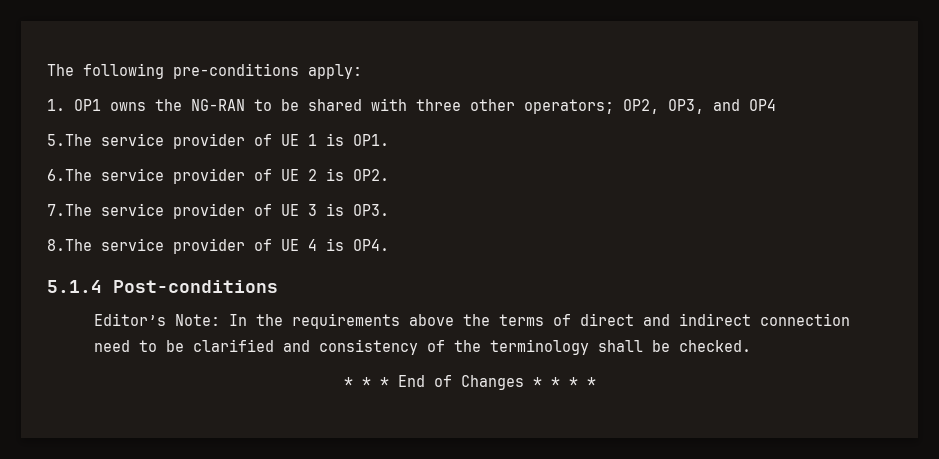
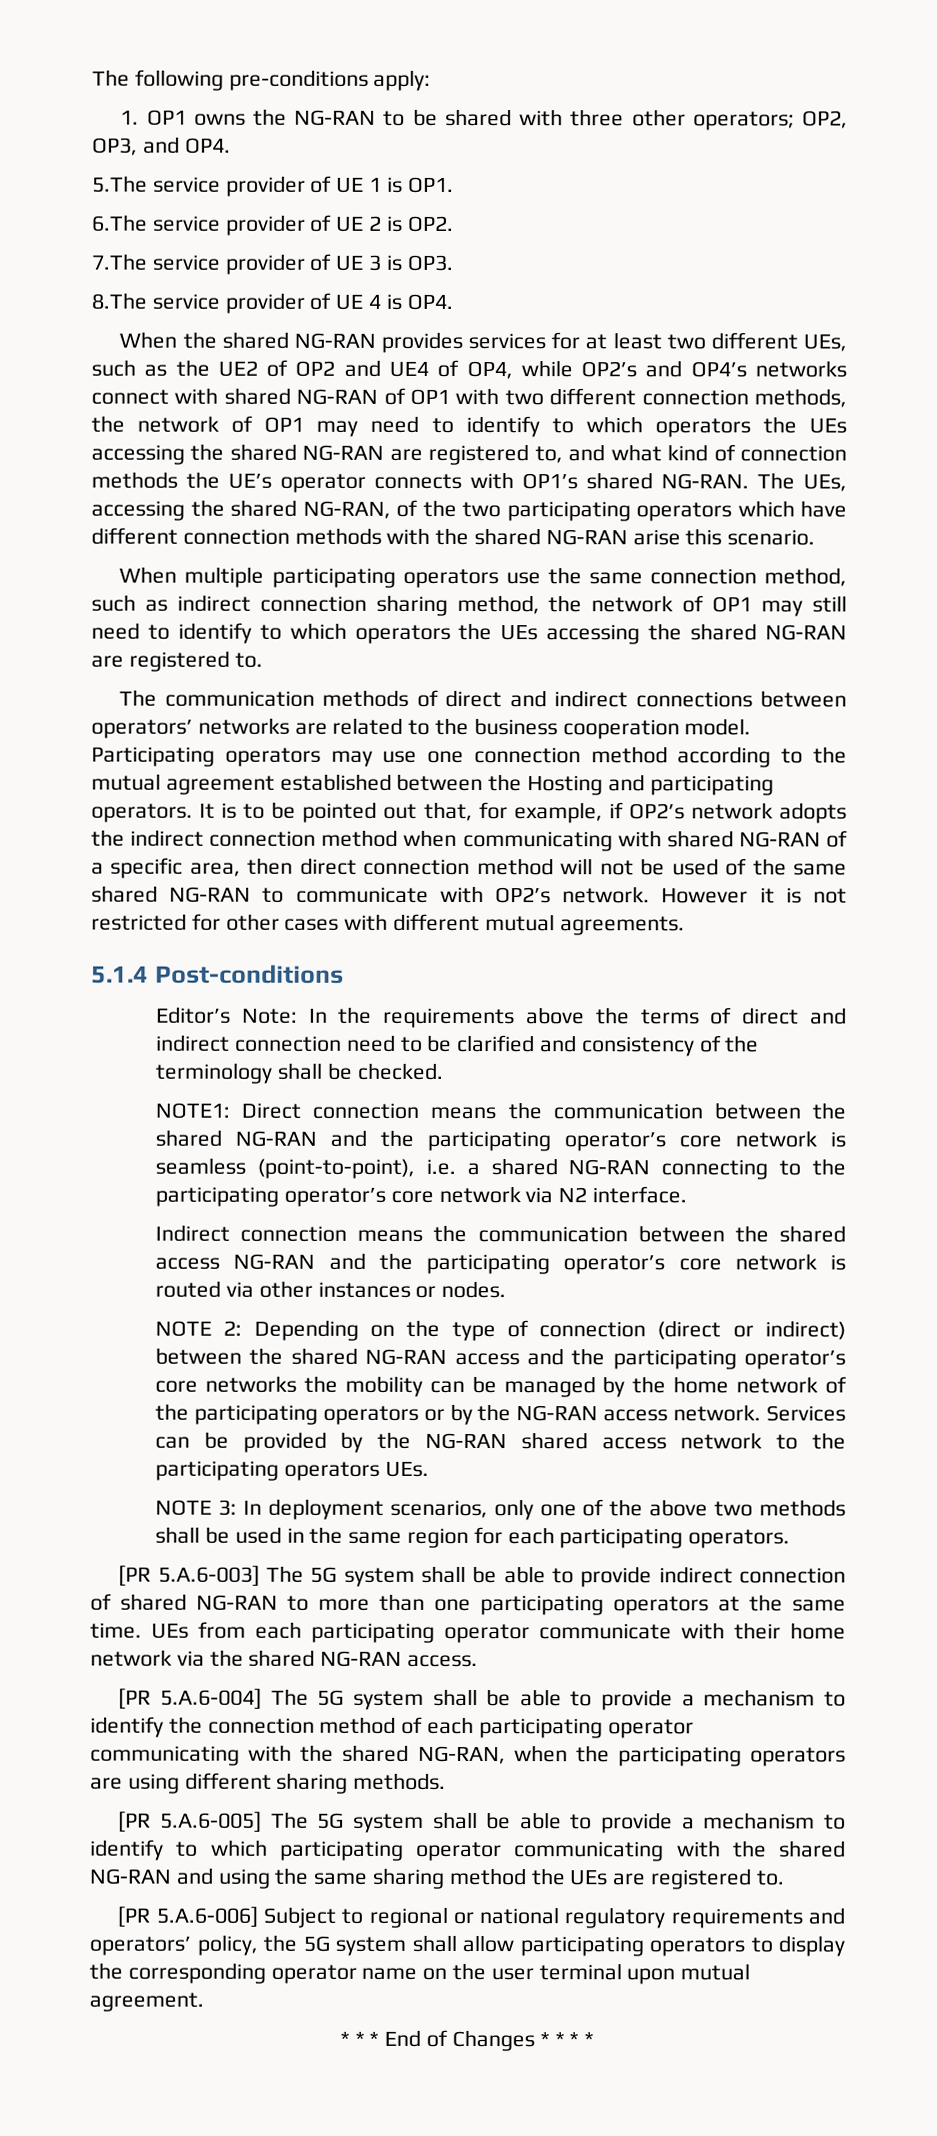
[749,99,776,111] OP4 -> [184,137,231,154] OP4.
(389, 245) none -> [119,331,847,353] [91,359,848,380] [91,387,847,408] [91,415,848,438] [91,443,847,466] [91,471,847,493] [91,499,847,522] [91,527,816,546] [119,566,847,589] [91,594,847,617] [91,622,847,645] [91,650,263,672] [119,689,847,708] [91,717,752,740] [91,746,848,768] [91,773,774,796] [91,801,848,824] [91,829,848,852] [91,857,847,879] [91,885,848,904] [91,913,685,936] // When the shared NG-RAN provides services for at least two different UEs, such as the UE2 of OP2 and UE4 of OP4, while OP2’s and OP4’s networks connect with shared NG-RAN of OP1 with two different connection methods, the network of OP1 may need to identify to which operators the UEs accessing the shared NG-RAN are registered to, and what kind of connection methods the UE’s operator connects with OP1’s shared NG-RAN. The UEs, accessing the shared NG-RAN, of the two participating operators which have different connection methods with the shared NG-RAN arise this scenario. // When multiple participating operators use the same connection method, such as indirect connection sharing method, the network of OP1 may still need to identify to which operators the UEs accessing the shared NG-RAN are registered to. // The communication methods of direct and indirect connections between operators’ networks are related to the business cooperation model. Participating operators may use one connection method according to the mutual agreement established between the Hosting and participating operators. It is to be pointed out that, for example, if OP2’s network adopts the indirect connection method when communicating with shared NG-RAN of a specific area, then direct connection method will not be used of the same shared NG-RAN to communicate with OP2’s network. However it is not restricted for other cases with different mutual agreements.
(752, 346) none -> [155,1102,846,1120] [155,1129,846,1152] [155,1157,846,1180] [155,1185,687,1207] [155,1224,846,1243] [155,1252,846,1275] [155,1280,507,1299] [155,1319,846,1342] [155,1347,846,1370] [155,1375,848,1398] [155,1403,847,1426] [155,1431,846,1453] [155,1460,429,1481] [155,1498,846,1521] [155,1526,791,1549] [118,1565,846,1588] [90,1593,846,1616] [90,1621,846,1644] [90,1649,479,1668] [118,1688,846,1711] [90,1716,694,1739] [90,1744,846,1767] [90,1772,447,1794] [118,1811,846,1834] [90,1839,846,1862] [90,1867,785,1890] [117,1906,845,1929] [89,1934,845,1957] [89,1962,751,1985] [89,1992,204,2012] // NOTE1: Direct connection means the communication between the shared NG-RAN and the participating operator’s core network is seamless (point-to-point), i.e. a shared NG-RAN connecting to the participating operator’s core network via N2 interface. // Indirect connection means the communication between the shared access NG-RAN and the participating operator’s core network is routed via other instances or nodes. // NOTE 2: Depending on the type of connection (direct or indirect) between the shared NG-RAN access and the participating operator’s core networks the mobility can be managed by the home network of the participating operators or by the NG-RAN access network. Services can be provided by the NG-RAN shared access network to the participating operators UEs. // NOTE 3: In deployment scenarios, only one of the above two methods shall be used in the same region for each participating operators. // [PR 5.A.6-003] The 5G system shall be able to provide indirect connection of shared NG-RAN to more than one participating operators at the same time. UEs from each participating operator communicate with their home network via the shared NG-RAN access. // [PR 5.A.6-004] The 5G system shall be able to provide a mechanism to identify the connection method of each participating operator communicating with the shared NG-RAN, when the participating operators are using different sharing methods. // [PR 5.A.6-005] The 5G system shall be able to provide a mechanism to identify to which participating operator communicating with the shared NG-RAN and using the same sharing method the UEs are registered to. // [PR 5.A.6-006] Subject to regional or national regulatory requirements and operators’ policy, the 5G system shall allow participating operators to display the corresponding operator name on the user terminal upon mutual agreement.

